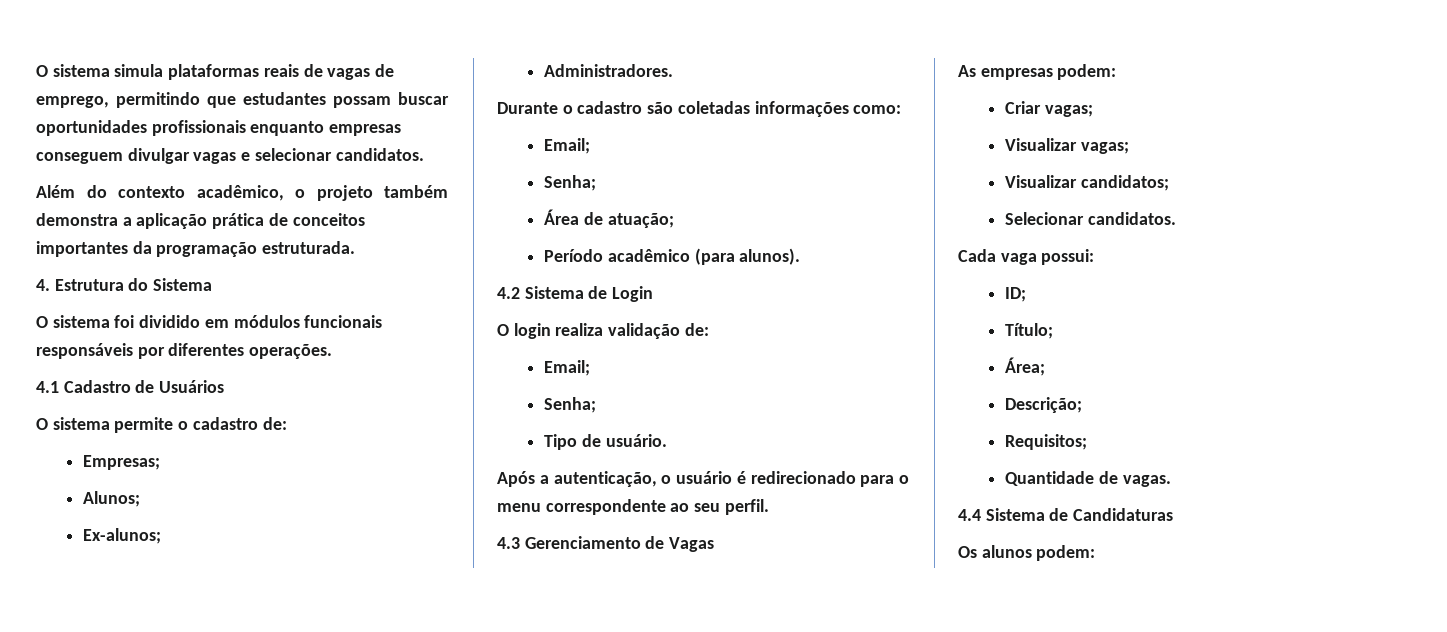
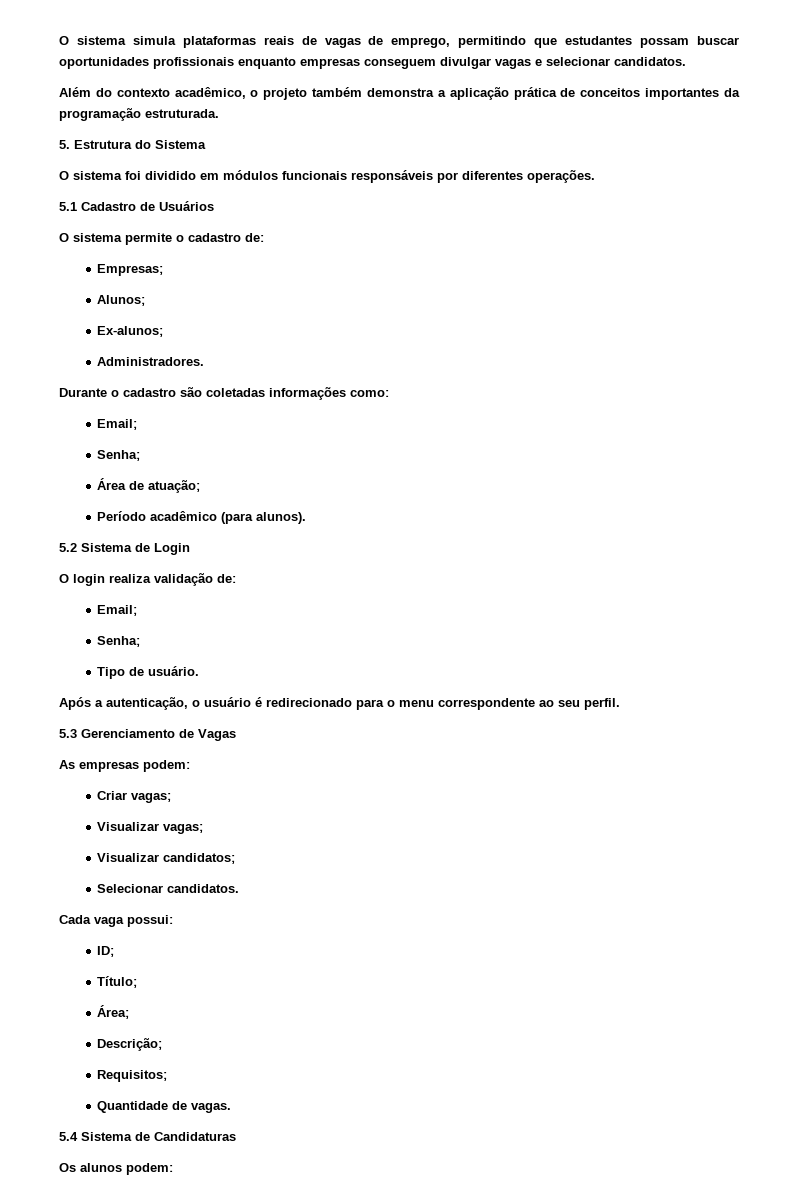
[36,279,50,291] 4. -> [59,140,70,149] 5.
[36,381,59,393] 4.1 -> [59,202,77,211] 5.1
[497,287,520,299] 4.2 -> [59,543,77,552] 5.2
[497,537,520,549] 4.3 -> [59,729,77,738] 5.3
[958,509,981,521] 4.4 -> [59,1132,78,1141] 5.4

